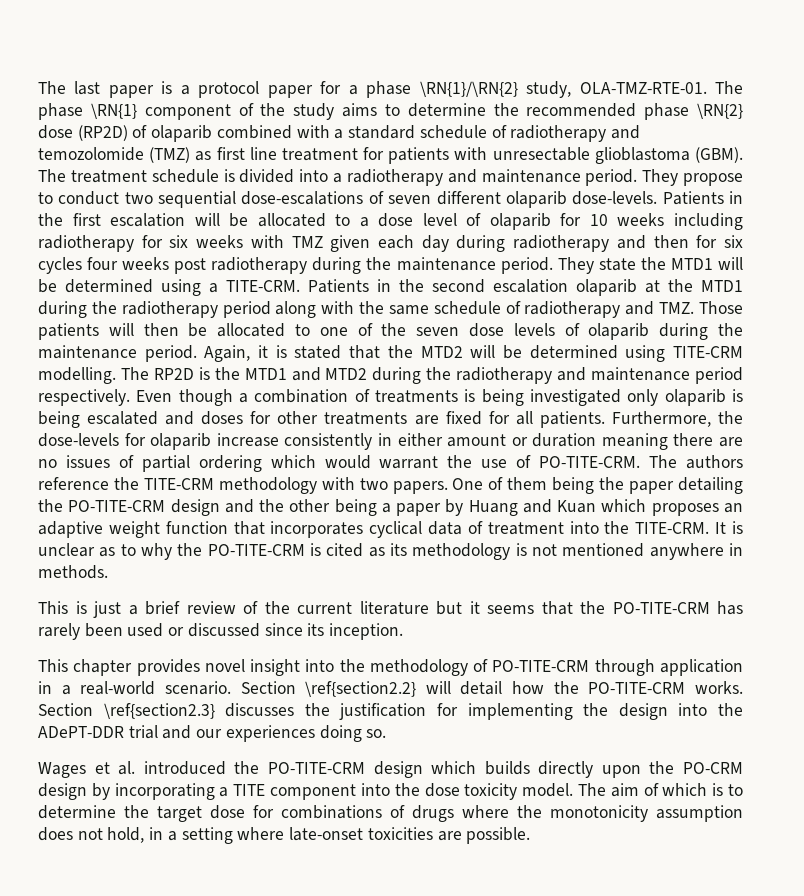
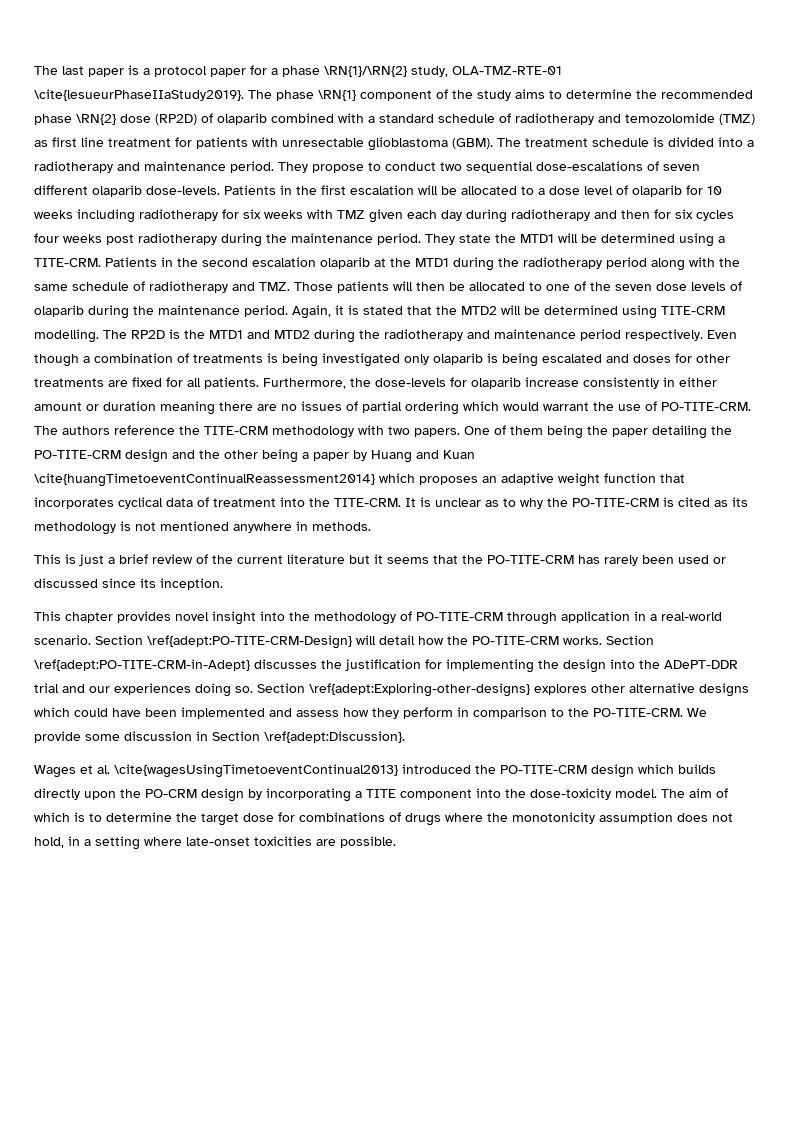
[579,82,707,94] OLA-TMZ-RTE-01. -> [452,66,562,75] [34,89,244,101] OLA-TMZ-RTE-01 \cite{lesueurPhaseIIaStudy2019}.
(597, 506) none -> [34,473,375,487] \cite{huangTimetoeventContinualReassessment2014}
[305,681,417,697] \ref{section2.2} -> [147,635,352,649] \ref{adept:PO-TITE-CRM-Design}
[103,703,215,719] \ref{section2.3} -> [34,659,250,671] \ref{adept:PO-TITE-CRM-in-Adept}
(387, 733) none -> [257,683,749,697] [34,707,707,719] [34,731,405,743] Section \ref{adept:Exploring-other-designs} explores other alternative designs which could have been implemented and assess how they perform in comparison to the PO-TITE-CRM. We provide some discussion in Section \ref{adept:Discussion}.
(136, 768) none -> [114,764,398,778] \cite{wagesUsingTimetoeventContinual2013}
[424,783,518,800] dose toxicity -> [530,788,611,800] dose-toxicity

